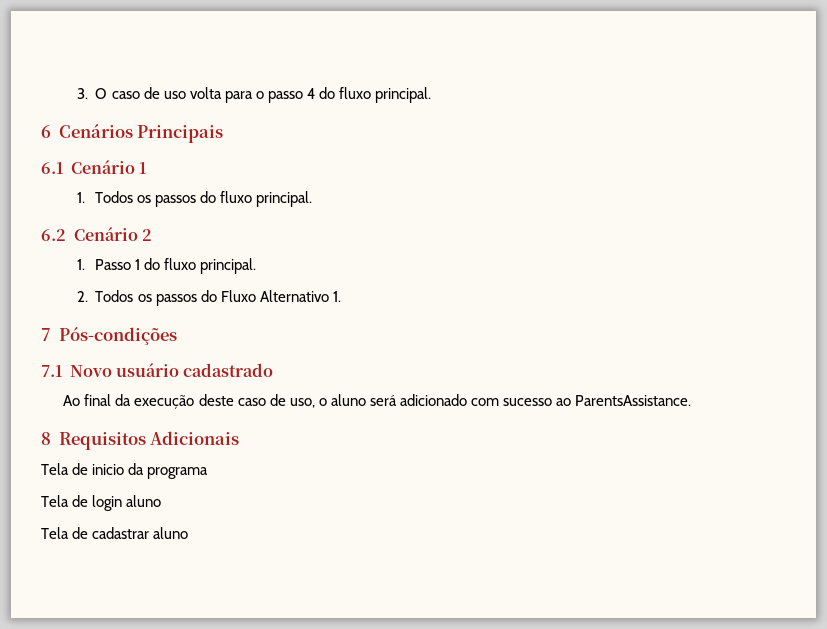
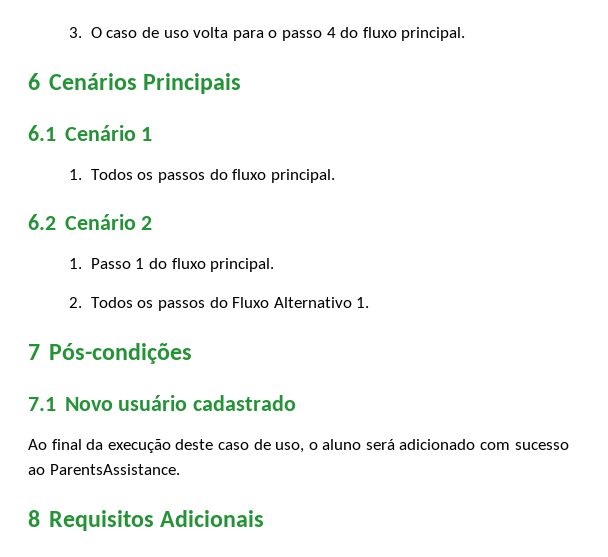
[41,463,209,479] [41,495,162,511] [41,527,189,539] // Tela de inicio da programa // Tela de login aluno // Tela de cadastrar aluno -> (265, 518) none

